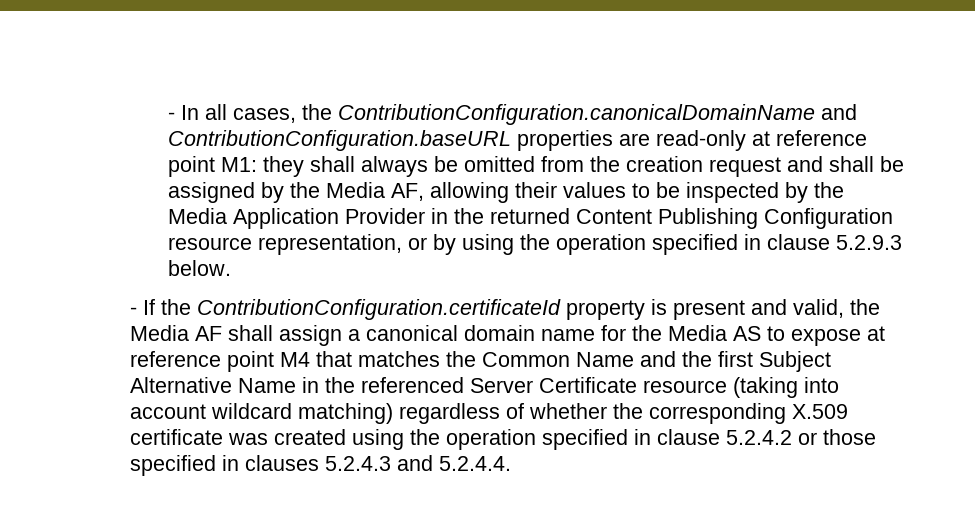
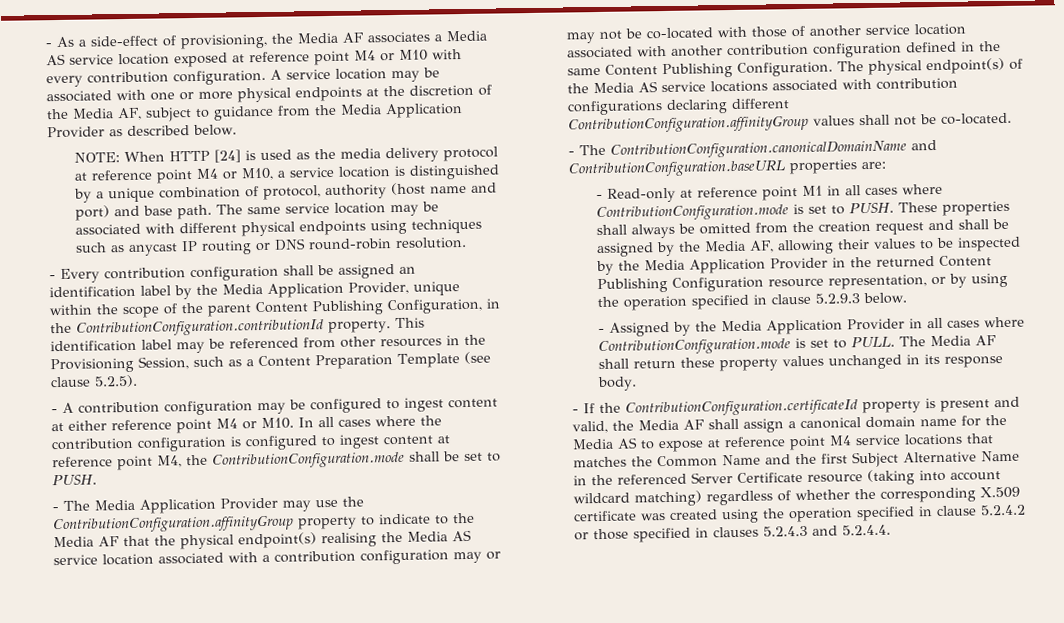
[168,104,858,125] [168,130,868,151] [168,156,305,177] - In all cases, the ContributionConfiguration.canonicalDomainName and ContributionConfiguration.baseURL properties are read-only at reference point M1: they -> [45,30,488,50] [46,49,463,68] [46,67,441,88] [46,84,493,103] [46,103,464,122] [47,124,238,139] [73,146,498,163] [73,164,500,184] [73,182,497,203] [74,201,439,221] [74,218,482,237] [74,236,467,256] [49,264,417,283] [49,281,461,300] [49,298,501,319] [50,317,426,337] [50,334,487,354] [50,351,492,374] [50,374,139,388] [51,397,499,416] [51,415,443,434] [51,434,451,452] [52,451,502,471] [52,474,98,487] [52,496,365,514] [53,512,476,534] [53,529,473,550] [53,549,502,566] [566,23,967,44] [567,41,1002,59] [567,57,1024,79] [567,77,959,94] [567,98,791,116] [568,112,1013,134] [568,139,938,159] [568,159,887,178] [595,183,943,203] [595,200,1010,222] - As a side-effect of provisioning, the Media AF associates a Media AS service location exposed at reference point M4 or M10 with every contribution configuration. A service location may be associated with one or more physical endpoints at the discretion of the Media AF, subject to guidance from the Media Application Provider as described below. // NOTE: When HTTP [24] is used as the media delivery protocol at reference point M4 or M10, a service location is distinguished by a unique combination of protocol, authority (host name and port) and base path. The same service location may be associated with different physical endpoints using techniques such as anycast IP routing or DNS round-robin resolution. // - Every contribution configuration shall be assigned an identification label by the Media Application Provider, unique within the scope of the parent Content Publishing Configuration, in the ContributionConfiguration.contributionId property. This identification label may be referenced from other resources in the Provisioning Session, such as a Content Preparation Template (see clause 5.2.5). // - A contribution configuration may be configured to ingest content at either reference point M4 or M10. In all cases where the contribution configuration is configured to ingest content at reference point M4, the ContributionConfiguration.mode shall be set to PUSH. // - The Media Application Provider may use the ContributionConfiguration.affinityGroup property to indicate to the Media AF that the physical endpoint(s) realising the Media AS service location associated with a contribution configuration may or may not be co-located with those of another service location associated with another contribution configuration defined in the same Content Publishing Configuration. The physical endpoint(s) of the Media AS service locations associated with contribution configurations declaring different ContributionConfiguration.affinityGroup values shall not be co-located. // - The ContributionConfiguration.canonicalDomainName and ContributionConfiguration.baseURL properties are: // - Read-only at reference point M1 in all cases where ContributionConfiguration.mode is set to PUSH. These properties
(232, 268) none -> [597,316,1025,337] [597,335,996,356] [597,353,1003,372] [596,376,637,392] // - Assigned by the Media Application Provider in all cases where ContributionConfiguration.mode is set to PULL. The Media AF shall return these property values unchanged in its response body.
(310, 359) none -> [855,433,964,446] service locations

